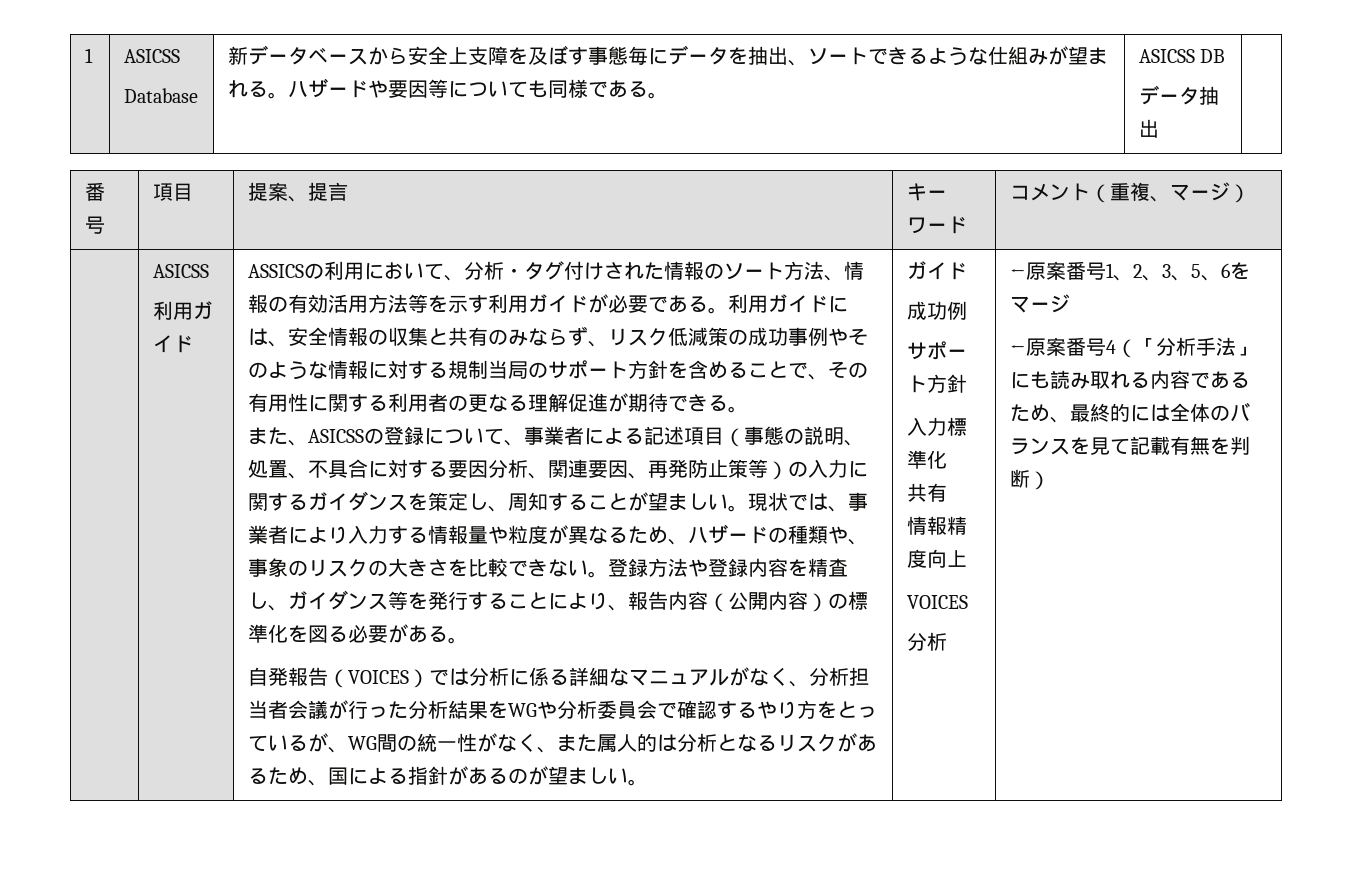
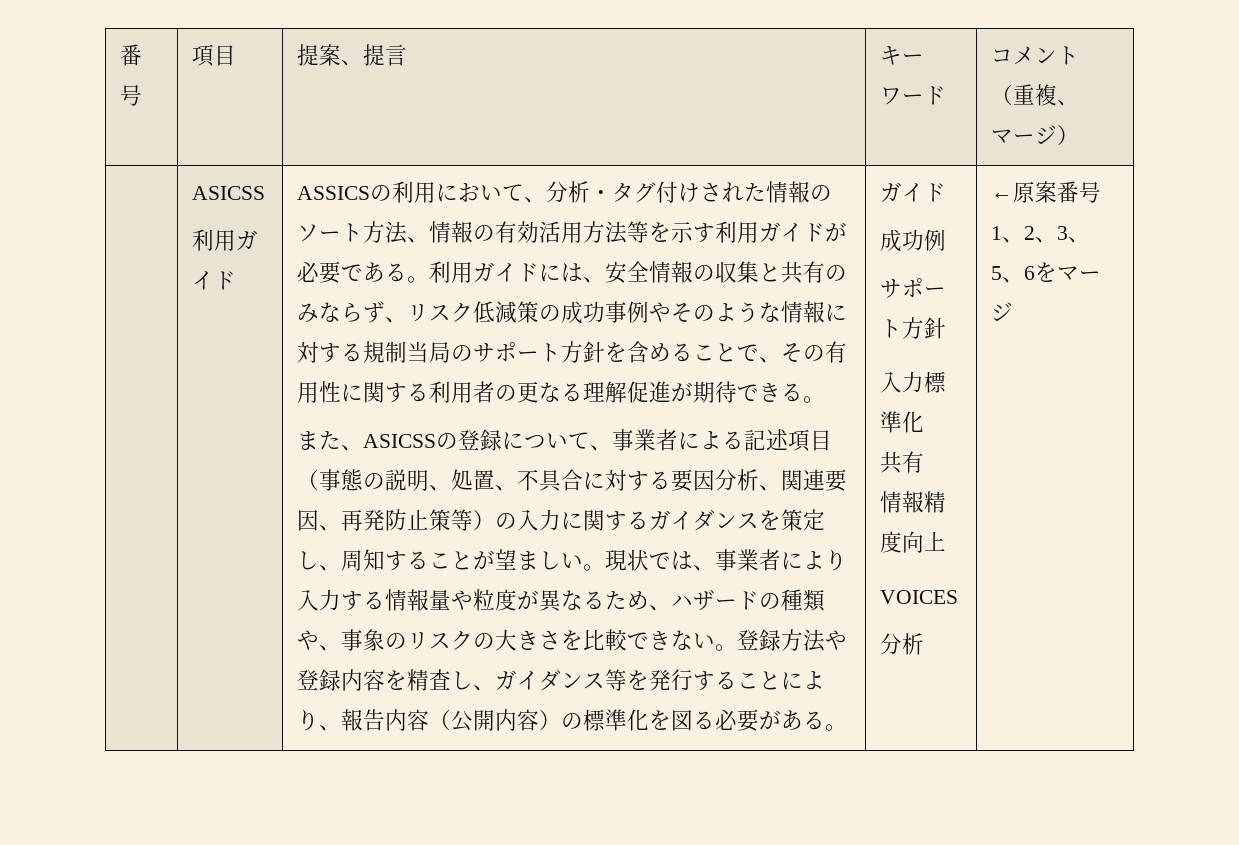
[84,48,93,63] [123,49,180,63] [123,88,198,103] [227,45,1108,66] [227,78,668,99] [1138,49,1225,63] [1138,85,1219,105] [1138,119,1159,138] 1 | ASICSS // Database | 新データベースから安全上支障を及ぼす事態毎にデータを抽出、ソートできるような仕組みが望まれる。ハザードや要因等についても同様である。 | ASICSS DB // データ抽出 | // -> (120, 55) none
[247,667,869,688] [247,700,877,719] [247,733,877,753] [247,766,648,786] // 自発報告（VOICES）では分析に係る詳細なマニュアルがなく、分析担当者会議が行った分析結果をWGや分析委員会で確認するやり方をとっているが、WG間の統一性がなく、また属人的は分析となるリスクがあるため、国による指針があるのが望ましい。 -> (848, 727) none
[1009,337,1256,358] [1009,370,1250,389] [1009,402,1250,423] [1009,436,1250,455] [1009,469,1050,490] // ←原案番号4（「分析手法」にも読み取れる内容であるため、最終的には全体のバランスを見て記載有無を判断） -> (1014, 311) none

